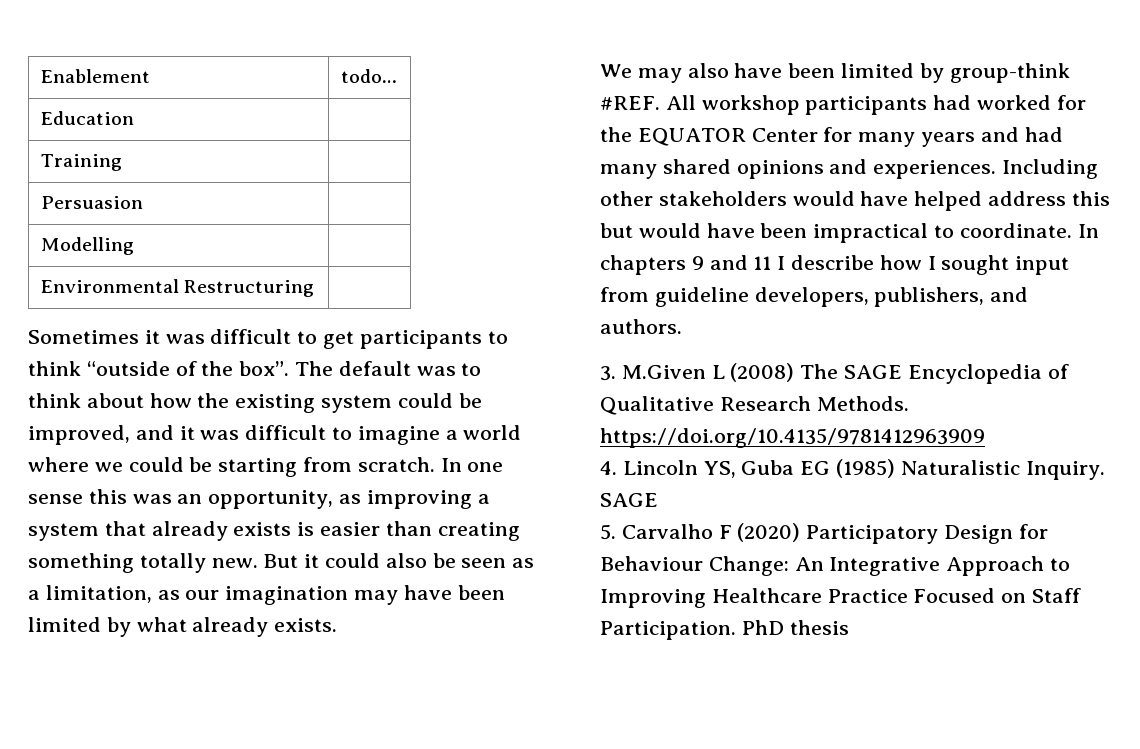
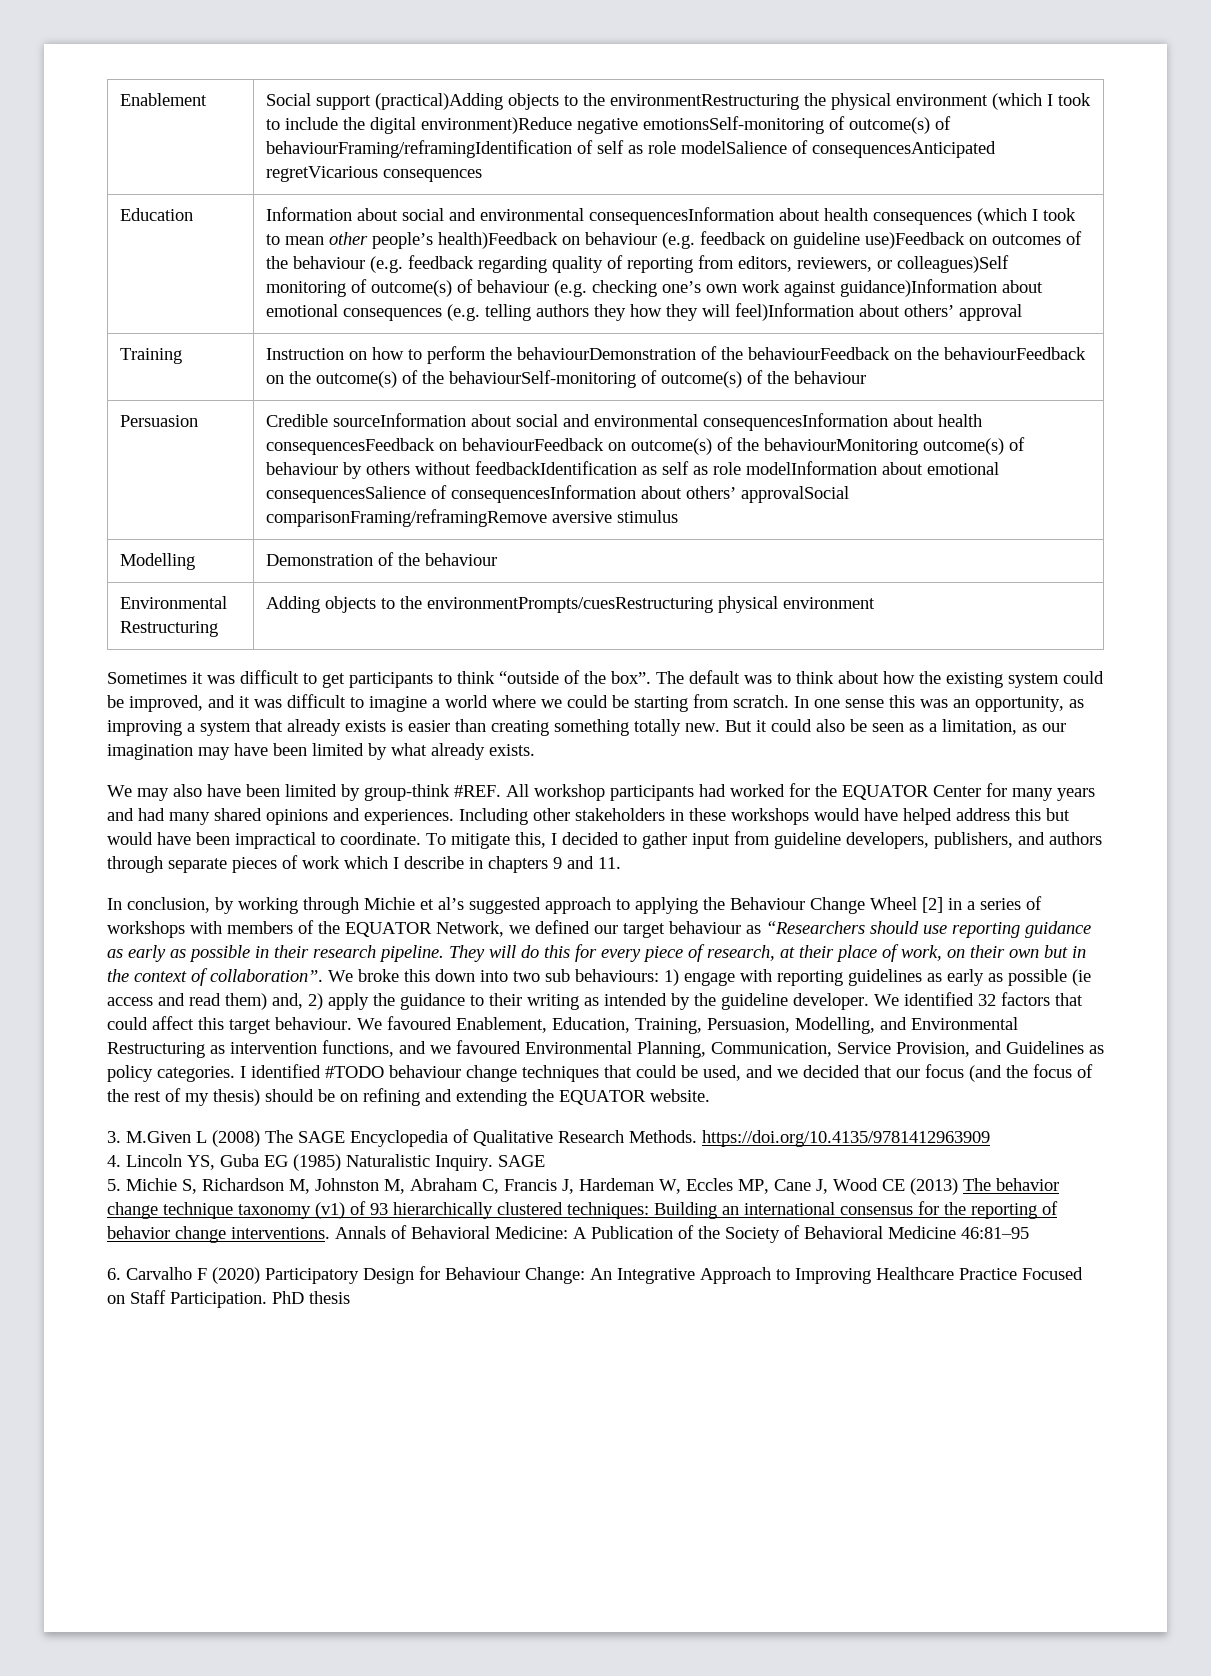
[340,69,397,83] [40,111,134,125] [40,154,122,171] [40,196,143,209] [40,237,134,255] [40,279,314,297] todo… // Education | // Training | // Persuasion | // Modelling | // Environmental Restructuring | -> [265,93,1091,110] [265,116,951,134] [265,140,996,158] [265,166,482,182] [119,208,193,221] [265,207,1076,225] [265,231,1082,249] [265,255,1009,273] [265,279,1043,297] [265,303,1022,321] [119,348,182,364] [265,346,1086,364] [265,370,866,388] [119,415,198,427] [265,413,982,431] [265,437,1025,455] [265,461,999,479] [265,485,849,503] [265,509,678,527] [119,553,195,570] [265,552,497,566] [119,596,227,609] [119,621,218,637] [265,596,875,613] Social support (practical)Adding objects to the environmentRestructuring the physical environment (which I took to include the digital environment)Reduce negative emotionsSelf-monitoring of outcome(s) of behaviourFraming/reframingIdentification of self as role modelSalience of consequencesAnticipated regretVicarious consequences // Education | Information about social and environmental consequencesInformation about health consequences (which I took to mean other people’s health)Feedback on behaviour (e.g. feedback on guideline use)Feedback on outcomes of the behaviour (e.g. feedback regarding quality of reporting from editors, reviewers, or colleagues)Self monitoring of outcome(s) of behaviour (e.g. checking one’s own work against guidance)Information about emotional consequences (e.g. telling authors they how they will feel)Information about others’ approval // Training | Instruction on how to perform the behaviourDemonstration of the behaviourFeedback on the behaviourFeedback on the outcome(s) of the behaviourSelf-monitoring of outcome(s) of the behaviour // Persuasion | Credible sourceInformation about social and environmental consequencesInformation about health consequencesFeedback on behaviourFeedback on outcome(s) of the behaviourMonitoring outcome(s) of behaviour by others without feedbackIdentification as self as role modelInformation about emotional consequencesSalience of consequencesInformation about others’ approvalSocial comparisonFraming/reframingRemove aversive stimulus // Modelling | Demonstration of the behaviour // Environmental Restructuring | Adding objects to the environmentPrompts/cuesRestructuring physical environment
(787, 198) none -> [670,808,809,825] in these workshops
[1077,224,1099,238] [600,255,1010,275] In chapters 9 and 11 I describe how I sought -> [426,832,687,849] To mitigate this, I decided to gather
[600,319,682,334] authors. -> [1049,832,1102,845] [107,855,621,873] [107,896,1042,914] [107,920,1091,938] [107,944,1086,962] [107,968,1091,986] [107,992,1083,1010] [107,1016,1018,1034] [107,1040,1104,1058] [107,1064,1093,1082] [107,1088,710,1106] authors through separate pieces of work which I describe in chapters 9 and 11. // In conclusion, by working through Michie et al’s suggested approach to applying the Behaviour Change Wheel [2] in a series of workshops with members of the EQUATOR Network, we defined our target behaviour as “Researchers should use reporting guidance as early as possible in their research pipeline. They will do this for every piece of research, at their place of work, on their own but in the context of collaboration”. We broke this down into two sub behaviours: 1) engage with reporting guidelines as early as possible (ie access and read them) and, 2) apply the guidance to their writing as intended by the guideline developer. We identified 32 factors that could affect this target behaviour. We favoured Enablement, Education, Training, Persuasion, Modelling, and Environmental Restructuring as intervention functions, and we favoured Environmental Planning, Communication, Service Provision, and Guidelines as policy categories. I identified #TODO behaviour change techniques that could be used, and we decided that our focus (and the focus of the rest of my thesis) should be on refining and extending the EQUATOR website.
(616, 532) none -> [126,1178,1059,1195] [107,1201,1058,1219] [107,1225,1029,1243] [107,1268,121,1280] Michie S, Richardson M, Johnston M, Abraham C, Francis J, Hardeman W, Eccles MP, Cane J, Wood CE (2013) The behavior change technique taxonomy (v1) of 93 hierarchically clustered techniques: Building an international consensus for the reporting of behavior change interventions. Annals of Behavioral Medicine: A Publication of the Society of Behavioral Medicine 46:81–95 // 6.

